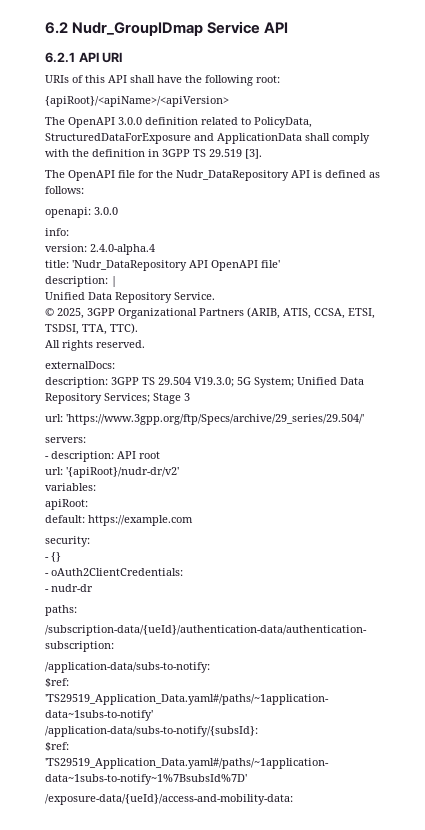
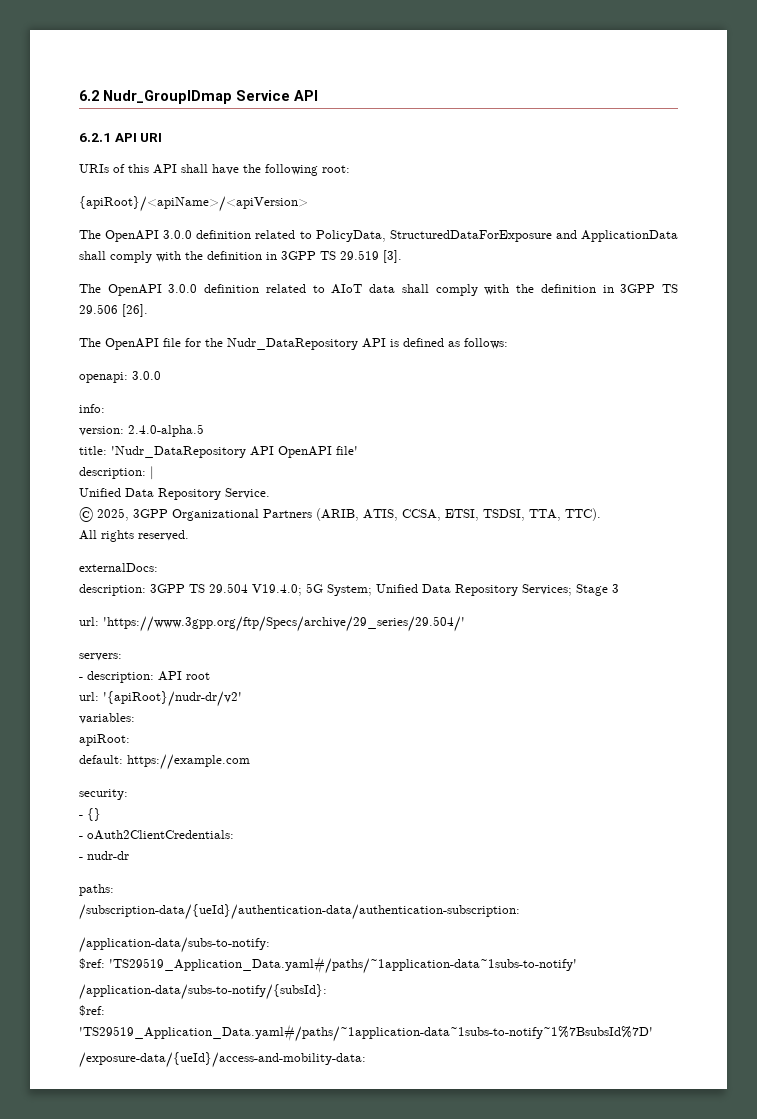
(262, 154) none -> [79,284,679,296] [79,304,148,317] // The OpenAPI 3.0.0 definition related to AIoT data shall comply with the definition in 3GPP TS 29.506 [26].
[90,244,155,255] 2.4.0-alpha.4 -> [128,424,204,437] 2.4.0-alpha.5
[194,377,234,387] V19.3.0; -> [252,584,302,596] V19.4.0;

